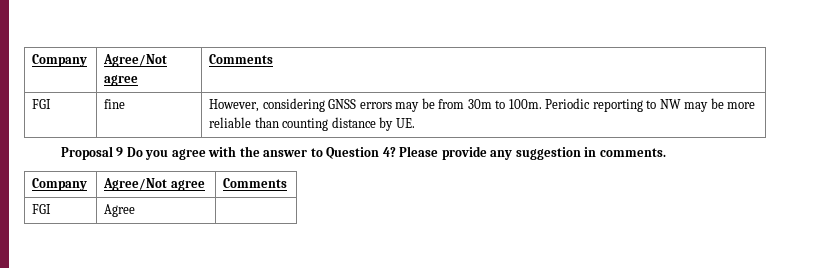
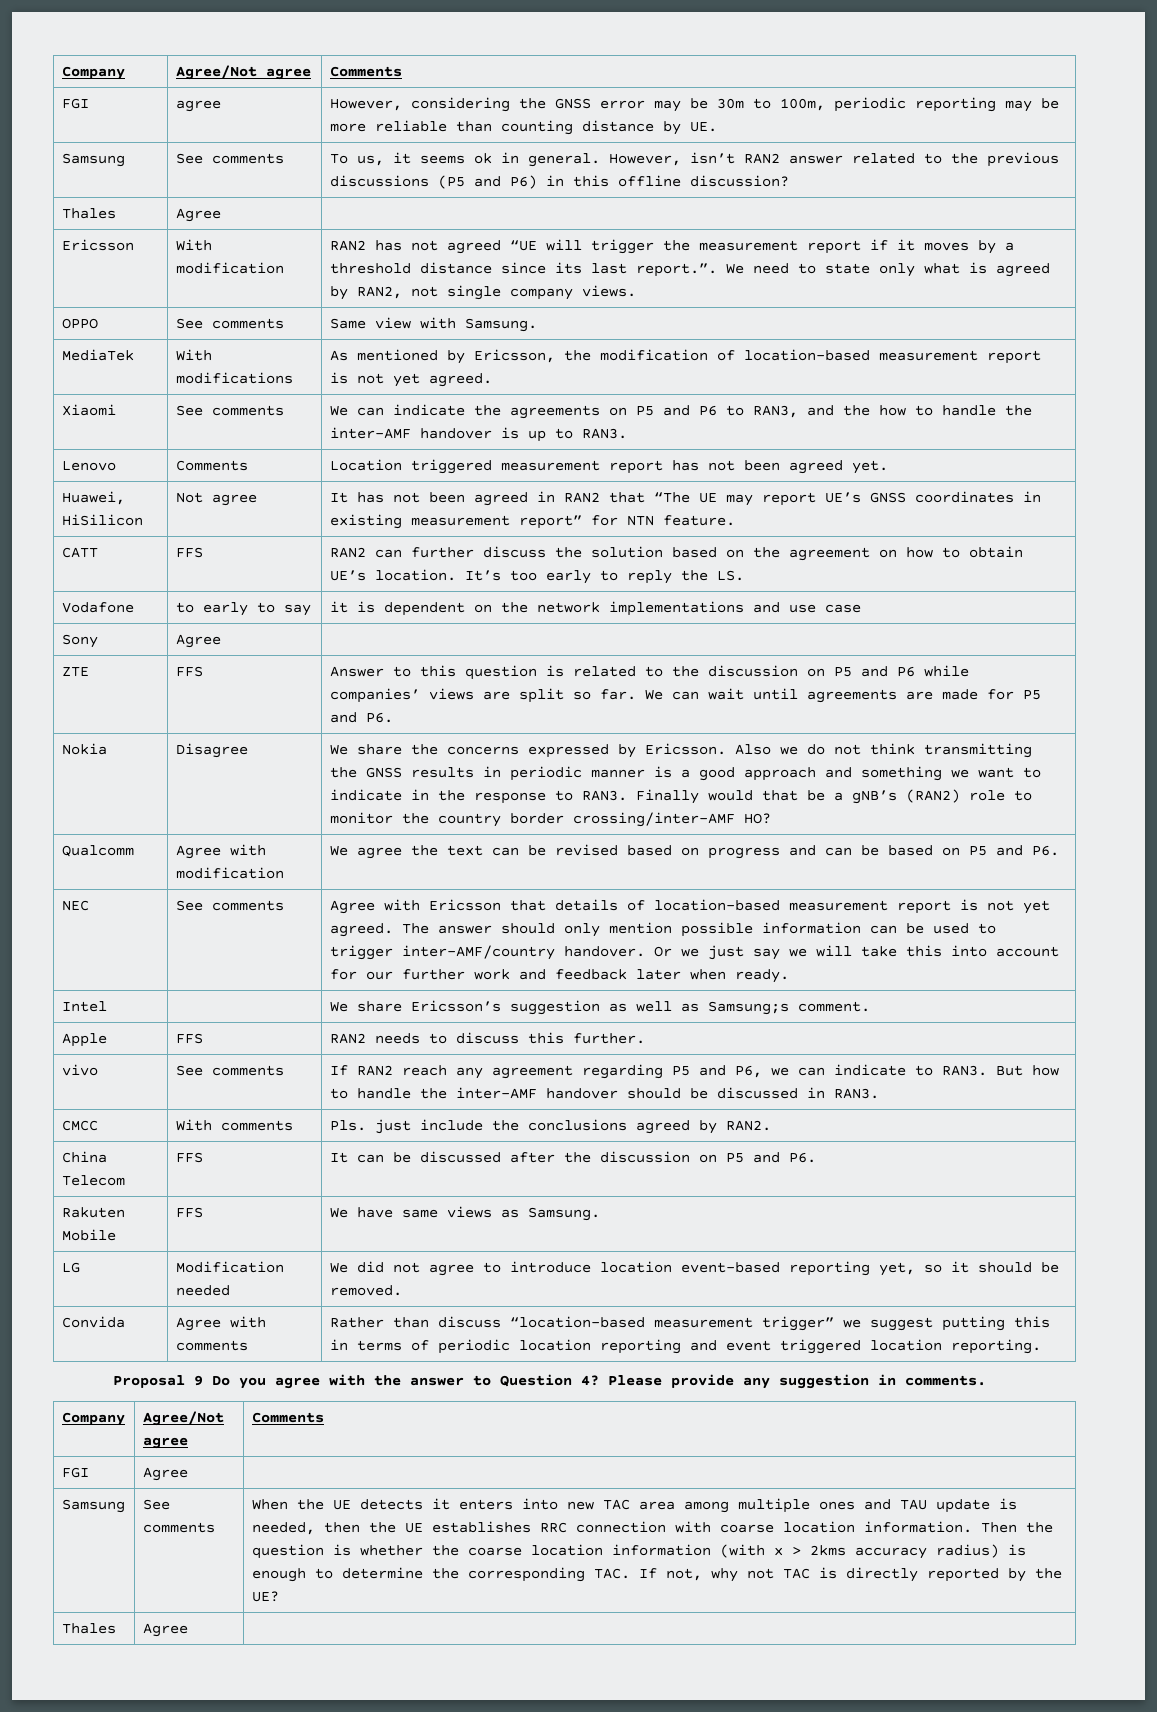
[32,54,88,67] [103,54,168,67] [104,75,139,86] [209,54,274,64] [32,99,52,109] [104,99,126,109] Company | Agree/Not agree | Comments // FGI | fine -> [61,66,125,80] [175,65,311,80] [329,66,402,77] [61,98,89,109] [175,100,221,112] Company | Agree/Not agree | Comments // FGI | agree
[328,98,465,112] GNSS errors may be from -> [518,98,708,112] the GNSS error may be
[508,98,681,112] 100m. Periodic reporting to NW -> [779,97,996,112] 100m, periodic reporting
(415, 123) none -> [61,153,125,167] [175,153,284,164] [329,152,1059,167] [329,175,789,189] [61,208,116,219] [175,208,221,222] [61,239,134,251] [175,239,212,251] [175,262,284,274] [329,239,1014,254] [329,262,1050,277] [329,285,636,300] [61,318,98,329] [175,318,284,329] [329,317,537,332] [61,349,134,361] [175,349,212,361] [175,372,293,384] [329,349,1041,364] [329,372,492,387] [61,404,116,416] [175,405,284,416] [329,404,1032,419] [329,427,627,442] [61,460,116,471] [175,460,248,471] [329,459,888,474] [61,491,125,505] [61,514,143,526] [175,492,257,506] [329,491,1041,506] [329,514,735,529] [61,547,98,558] [175,547,203,558] [329,546,1023,561] [329,569,744,584] [61,602,134,613] [175,602,311,616] [329,601,861,616] [61,634,98,648] [175,634,221,648] [61,667,89,677] [175,666,203,677] [329,665,969,680] [329,688,1041,703] [329,712,393,723] [61,743,107,755] [175,743,248,758] [329,743,1032,758] [329,766,1041,781] [329,789,1032,804] [329,812,771,827] [61,845,134,857] [175,844,266,859] [175,867,284,879] [329,844,1059,859] [61,900,89,911] [175,900,284,911] [329,899,1050,914] [329,922,996,937] [329,945,1059,960] [329,969,789,983] [61,1001,107,1012] [329,1000,870,1015] [61,1033,107,1047] [175,1033,203,1044] [329,1032,645,1044] [61,1064,98,1076] [175,1065,284,1076] [329,1064,1059,1079] [329,1087,879,1099] [61,1120,98,1131] [175,1119,293,1131] [329,1119,771,1134] [61,1151,107,1163] [61,1175,125,1186] [175,1152,203,1163] [329,1151,816,1163] [61,1207,125,1218] [61,1229,116,1241] [175,1207,203,1218] [329,1206,600,1221] [61,1262,80,1273] [175,1261,284,1273] [175,1285,230,1296] [329,1261,1059,1276] [329,1285,402,1296] [61,1316,125,1328] [175,1316,266,1331] [175,1340,248,1351] [329,1316,1050,1331] [329,1339,1041,1354] // Samsung | See comments | To us, it seems ok in general. However, isn’t RAN2 answer related to the previous discussions (P5 and P6) in this offline discussion? // Thales | Agree | // Ericsson | With modification | RAN2 has not agreed “UE will trigger the measurement report if it moves by a threshold distance since its last report.”. We need to state only what is agreed by RAN2, not single company views. // OPPO | See comments | Same view with Samsung. // MediaTek | With modifications | As mentioned by Ericsson, the modification of location-based measurement report is not yet agreed. // Xiaomi | See comments | We can indicate the agreements on P5 and P6 to RAN3, and the how to handle the inter-AMF handover is up to RAN3. // Lenovo | Comments | Location triggered measurement report has not been agreed yet. // Huawei, HiSilicon | Not agree | It has not been agreed in RAN2 that “The UE may report UE’s GNSS coordinates in existing measurement report” for NTN feature. // CATT | FFS | RAN2 can further discuss the solution based on the agreement on how to obtain UE’s location. It’s too early to reply the LS. // Vodafone | to early to say | it is dependent on the network implementations and use case // Sony | Agree | // ZTE | FFS | Answer to this question is related to the discussion on P5 and P6 while companies’ views are split so far. We can wait until agreements are made for P5 and P6. // Nokia | Disagree | We share the concerns expressed by Ericsson. Also we do not think transmitting the GNSS results in periodic manner is a good approach and something we want to indicate in the response to RAN3. Finally would that be a gNB’s (RAN2) role to monitor the country border crossing/inter-AMF HO? // Qualcomm | Agree with modification | We agree the text can be revised based on progress and can be based on P5 and P6. // NEC | See comments | Agree with Ericsson that details of location-based measurement report is not yet agreed. The answer should only mention possible information can be used to trigger inter-AMF/country handover. Or we just say we will take this into account for our further work and feedback later when ready. // Intel | | We share Ericsson’s suggestion as well as Samsung;s comment. // Apple | FFS | RAN2 needs to discuss this further. // vivo | See comments | If RAN2 reach any agreement regarding P5 and P6, we can indicate to RAN3. But how to handle the inter-AMF handover should be discussed in RAN3. // CMCC | With comments | Pls. just include the conclusions agreed by RAN2. // China Telecom | FFS | It can be discussed after the discussion on P5 and P6. // Rakuten Mobile | FFS | We have same views as Samsung. // LG | Modification needed | We did not agree to introduce location event-based reporting yet, so it should be removed. // Convida | Agree with comments | Rather than discuss “location-based measurement trigger” we suggest putting this in terms of periodic location reporting and event triggered location reporting.
(136, 210) none -> [61,1499,125,1513] [142,1499,170,1510] [142,1522,215,1533] [251,1498,1017,1513] [251,1521,1053,1535] [251,1544,1026,1559] [251,1567,1062,1582] [251,1591,279,1602] [61,1623,116,1634] [142,1623,188,1637] // Samsung | See comments | When the UE detects it enters into new TAC area among multiple ones and TAU update is needed, then the UE establishes RRC connection with coarse location information. Then the question is whether the coarse location information (with x > 2kms accuracy radius) is enough to determine the corresponding TAC. If not, why not TAC is directly reported by the UE? // Thales | Agree |

